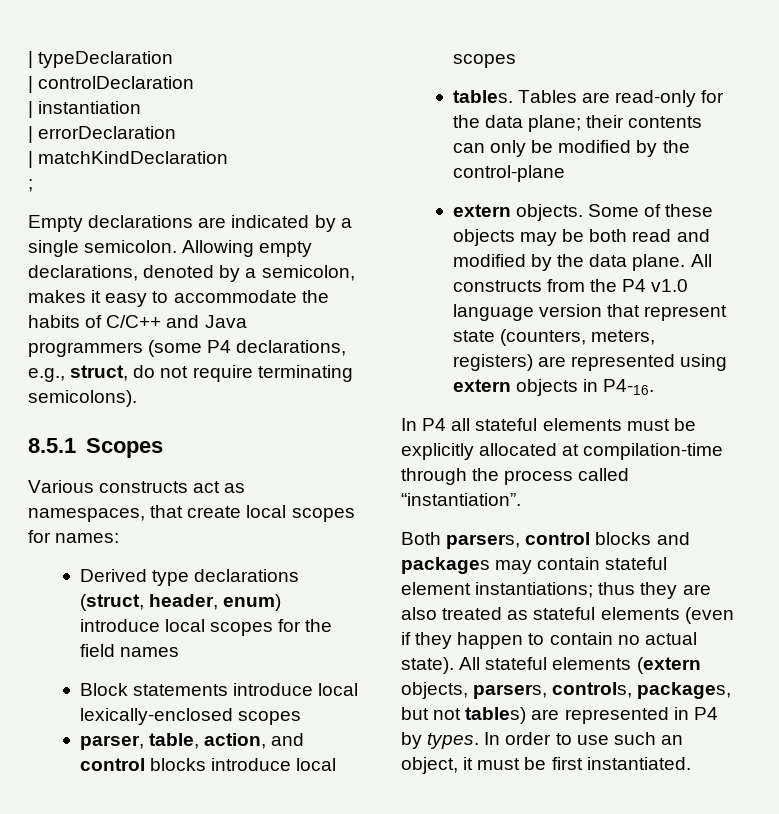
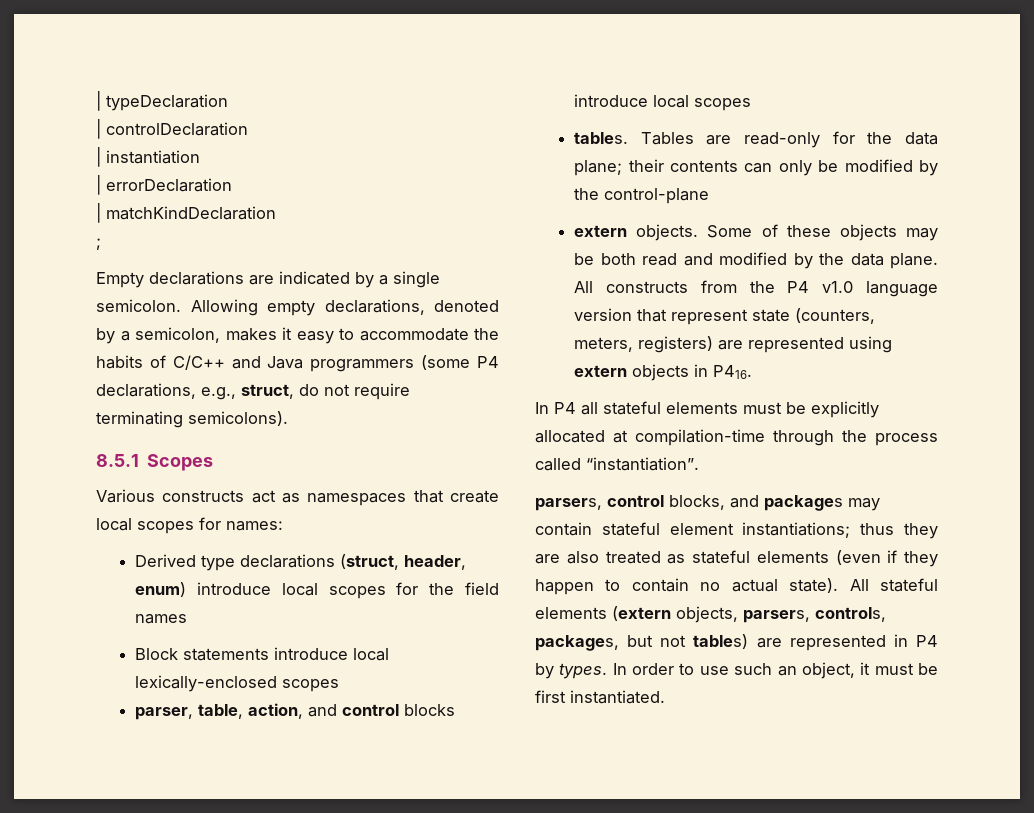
[28,508,145,522] namespaces, -> [307,493,407,506] namespaces
[603,379,655,395] P4-16. -> [713,365,753,379] P416.
[401,532,441,545] Both -> (699, 464) none
[595,532,652,545] blocks -> [669,495,725,510] blocks,

